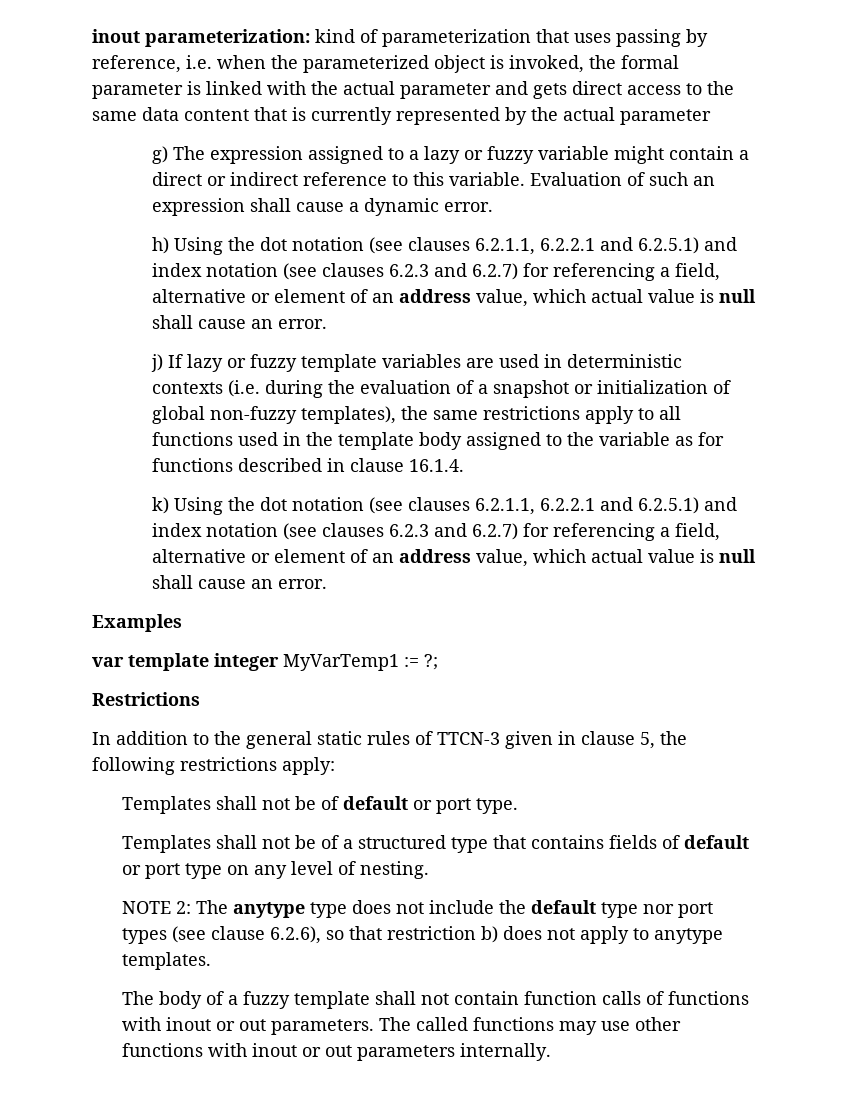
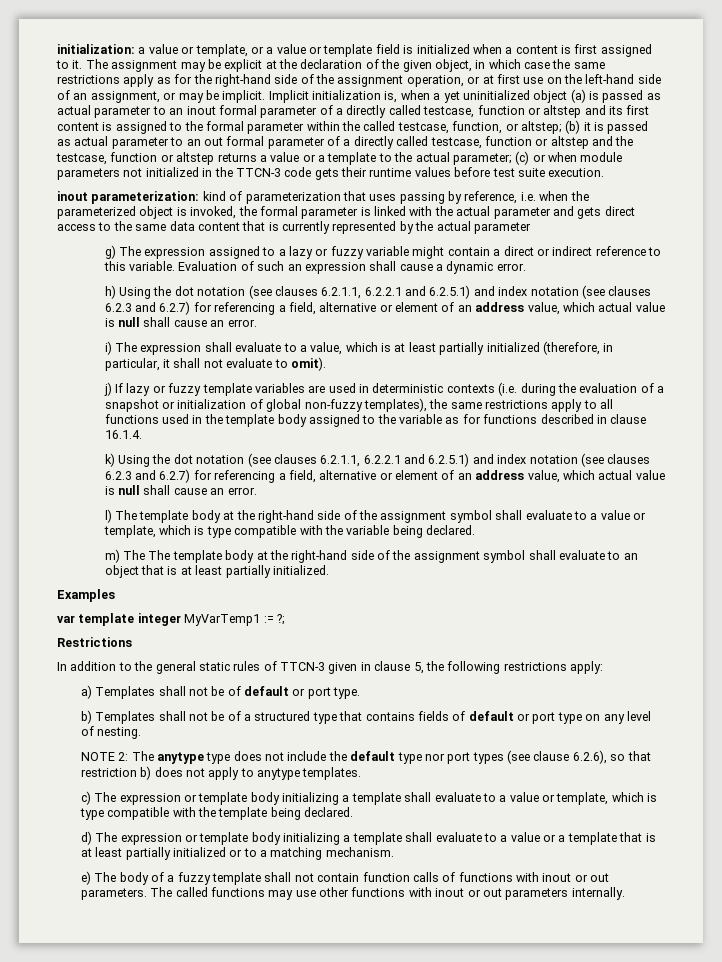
(92, 36) none -> [57,44,652,57] [56,59,605,72] [57,74,661,87] [57,89,661,103] [57,105,650,118] [57,120,649,134] [57,136,634,149] [56,151,623,165] [57,167,605,180] initialization: a value or template, or a value or template field is initialized when a content is first assigned to it. The assignment may be explicit at the declaration of the given object, in which case the same restrictions apply as for the right-hand side of the assignment operation, or at first use on the left-hand side of an assignment, or may be implicit. Implicit initialization is, when a yet uninitialized object (a) is passed as actual parameter to an inout formal parameter of a directly called testcase, function or altstep and its first content is assigned to the formal parameter within the called testcase, function, or altstep; (b) it is passed as actual parameter to an out formal parameter of a directly called testcase, function or altstep and the testcase, function or altstep returns a value or a template to the actual parameter; (c) or when module parameters not initialized in the TTCN-3 code gets their runtime values before test suite execution. //
(327, 324) none -> [104,341,614,355] [104,357,326,371] // i) The expression shall evaluate to a value, which is at least partially initialized (therefore, in particular, it shall not evaluate to omit).
(327, 584) none -> [104,509,647,523] [103,525,476,538] [104,549,638,563] [104,565,329,578] // l) The template body at the right-hand side of the assignment symbol shall evaluate to a value or template, which is type compatible with the variable being declared. // m) The The template body at the right-hand side of the assignment symbol shall evaluate to an object that is at least partially initialized.
(335, 766) none -> [80,685,92,699] a)
(518, 806) none -> [80,710,92,724] b)
(211, 961) none -> [80,791,658,805] [79,807,354,820] [80,831,656,845] [80,847,394,860] [80,871,91,885] c) The expression or template body initializing a template shall evaluate to a value or template, which is type compatible with the template being declared. // d) The expression or template body initializing a template shall evaluate to a value or a template that is at least partially initialized or to a matching mechanism. // e)

